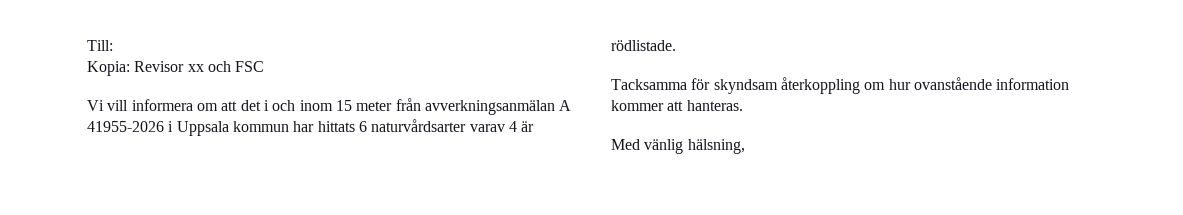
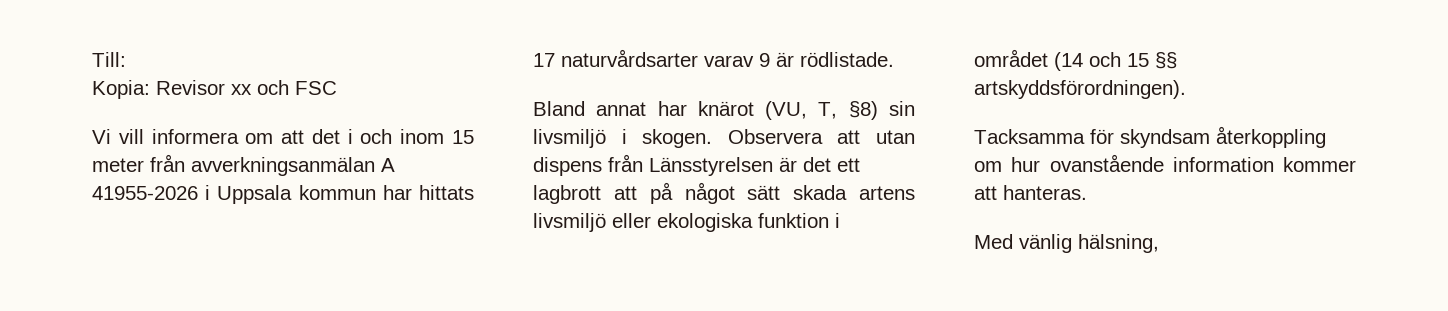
[358,121,367,132] 6 -> [533,53,555,67] 17
[508,121,517,132] 4 -> [759,53,770,67] 9
(676, 45) none -> [533,101,915,120] [533,129,915,148] [533,154,860,176] [533,182,915,204] [533,213,840,232] [974,49,1177,71] [974,80,1186,99] // Bland annat har knärot (VU, T, §8) sin livsmiljö i skogen. Observera att utan dispens från Länsstyrelsen är det ett lagbrott att på något sätt skada artens livsmiljö eller ekologiska funktion i området (14 och 15 §§ artskyddsförordningen).

